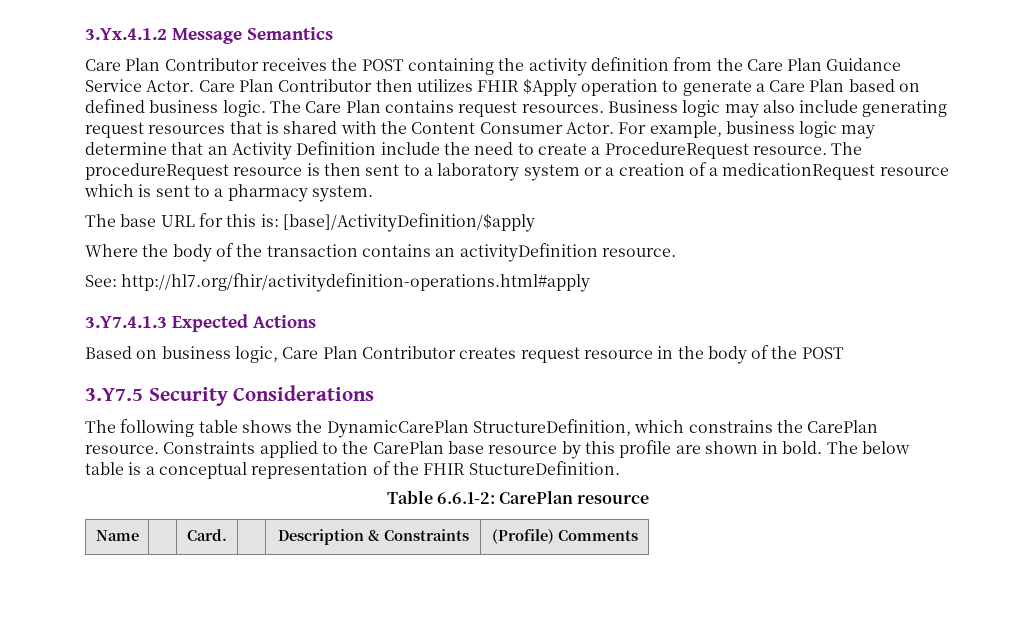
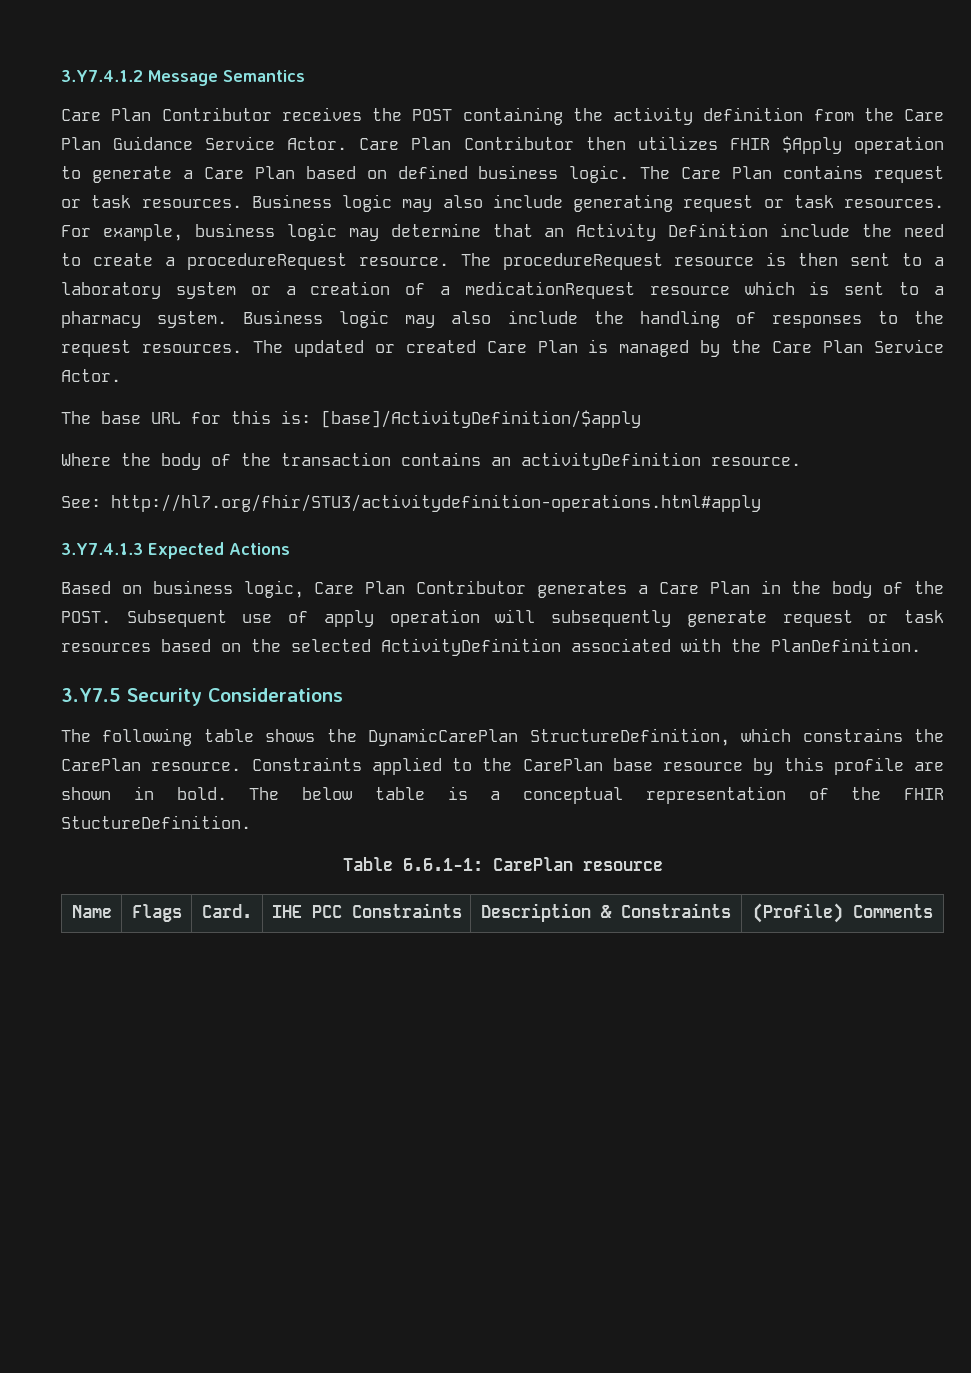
[85,28,167,40] 3.Yx.4.1.2 -> [61,70,143,82] 3.Y7.4.1.2
(518, 109) none -> [61,195,132,208] or task
[148,121,614,134] resources that is shared with the Content Consumer Actor. -> [763,195,944,208] or task resources.
[604,142,749,159] ProcedureRequest -> [186,253,347,270] procedureRequest
(373, 193) none -> [243,310,945,328] [61,339,945,357] [61,369,121,382] Business logic may also include the handling of responses to the request resources. The updated or created Care Plan is managed by the Care Plan Service Actor.
[121,273,591,292] http://hl7.org/fhir/activitydefinition-operations.html#apply -> [111,494,761,512] http://hl7.org/fhir/STU3/activitydefinition-operations.html#apply
[459,347,653,363] creates request resource -> [537,581,750,598] generates a Care Plan
[801,347,844,359] POST -> [61,609,945,627] [61,638,921,656] POST. Subsequent use of apply operation will subsequently generate request or task resources based on the selected ActivityDefinition associated with the PlanDefinition.
[436,492,495,504] 6.6.1-2: -> [402,858,483,871] 6.6.1-1:
(139, 535) none -> [131,904,182,922] Flags
(227, 535) none -> [271,903,462,918] IHE PCC Constraints

